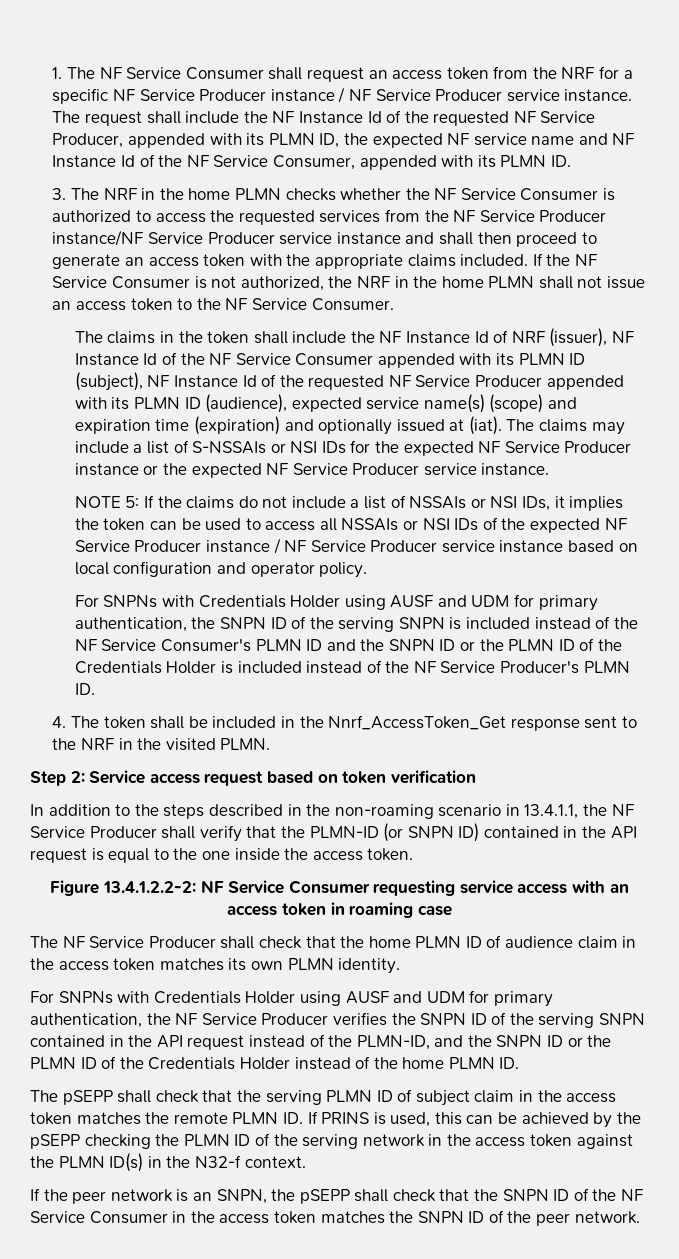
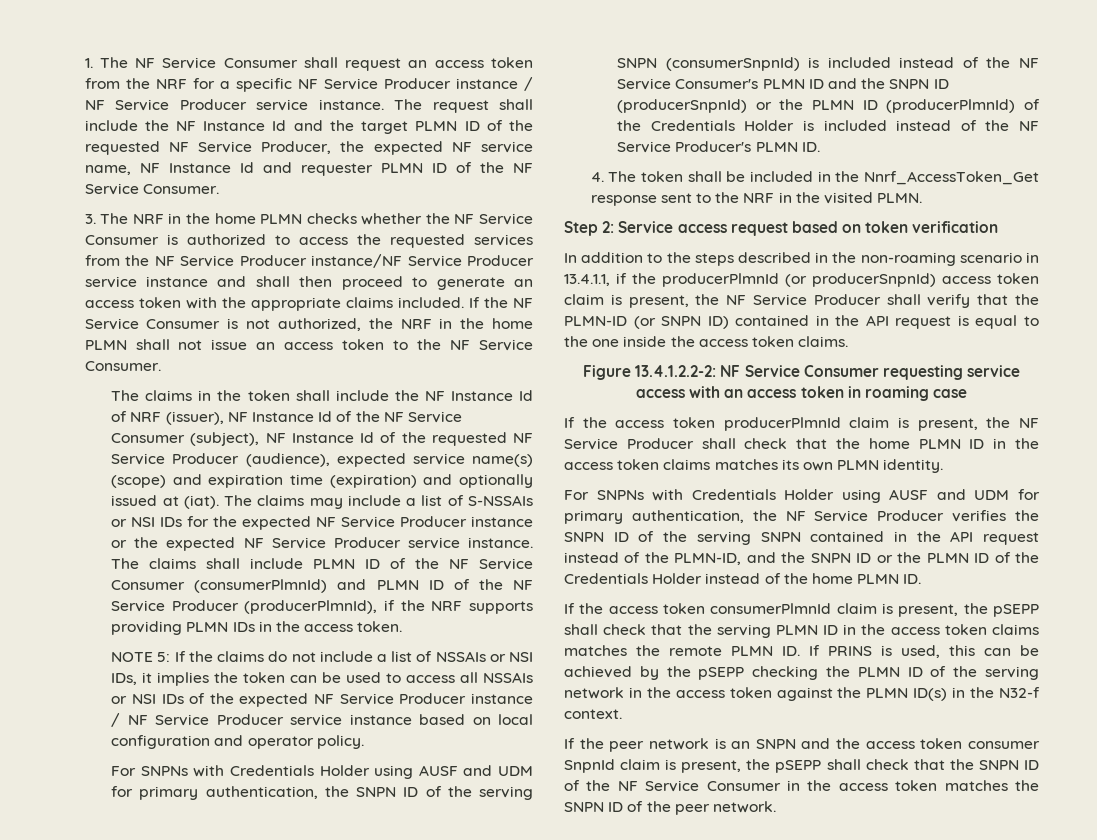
(382, 117) none -> [293,120,480,134] and the target PLMN ID
[127,133,340,148] appended with its PLMN ID, -> (332, 147) none
[531,133,635,145] [52,154,571,170] name and NF Instance Id of the NF Service Consumer, appended with its PLMN ID. -> [84,162,533,176] [84,183,219,195] name, NF Instance Id and requester PLMN ID of the NF Service Consumer.
[377,353,586,368] appended with its PLMN ID -> (186, 438) none
[546,375,624,390] [74,397,201,410] appended with its PLMN ID -> (240, 458) none
(550, 469) none -> [111,558,533,570] [111,579,534,593] [111,600,533,614] [111,621,403,635] The claims shall include PLMN ID of the NF Service Consumer (consumerPlmnId) and PLMN ID of the NF Service Producer (producerPlmnId), if the NRF supports providing PLMN IDs in the access token.
(445, 623) none -> [665,57,800,71] (consumerSnpnId)
[460,639,575,651] or the PLMN ID -> [617,99,1016,113] (producerSnpnId) or the PLMN ID (producerPlmnId)
(579, 811) none -> [616,273,1039,287] [564,294,689,308] if the producerPlmnId (or producerSnpnId) access token claim is present,
[367,848,414,861] token. -> [751,336,849,347] token claims.
[30,936,58,948] The -> [564,417,1011,431] If the access token producerPlmnId claim is present, the
[486,935,637,949] [30,958,156,971] of audience claim in the access token -> [993,438,1039,449] [564,459,711,470] in the access token claims
[30,1090,58,1102] The -> [564,603,988,617] If the access token consumerPlmnId claim is present, the
[397,1089,617,1106] [30,1112,72,1125] of subject claim in the access token -> [843,624,1039,635] in the access token claims
[216,1189,267,1204] SNPN, -> [755,738,1040,749] [564,759,742,773] SNPN and the access token consumer SnpnId claim is present,

